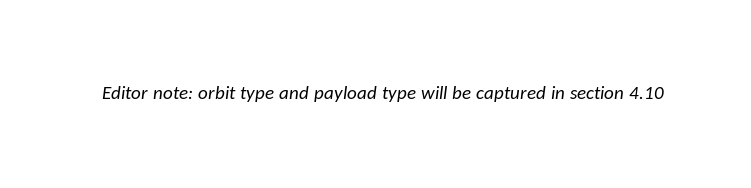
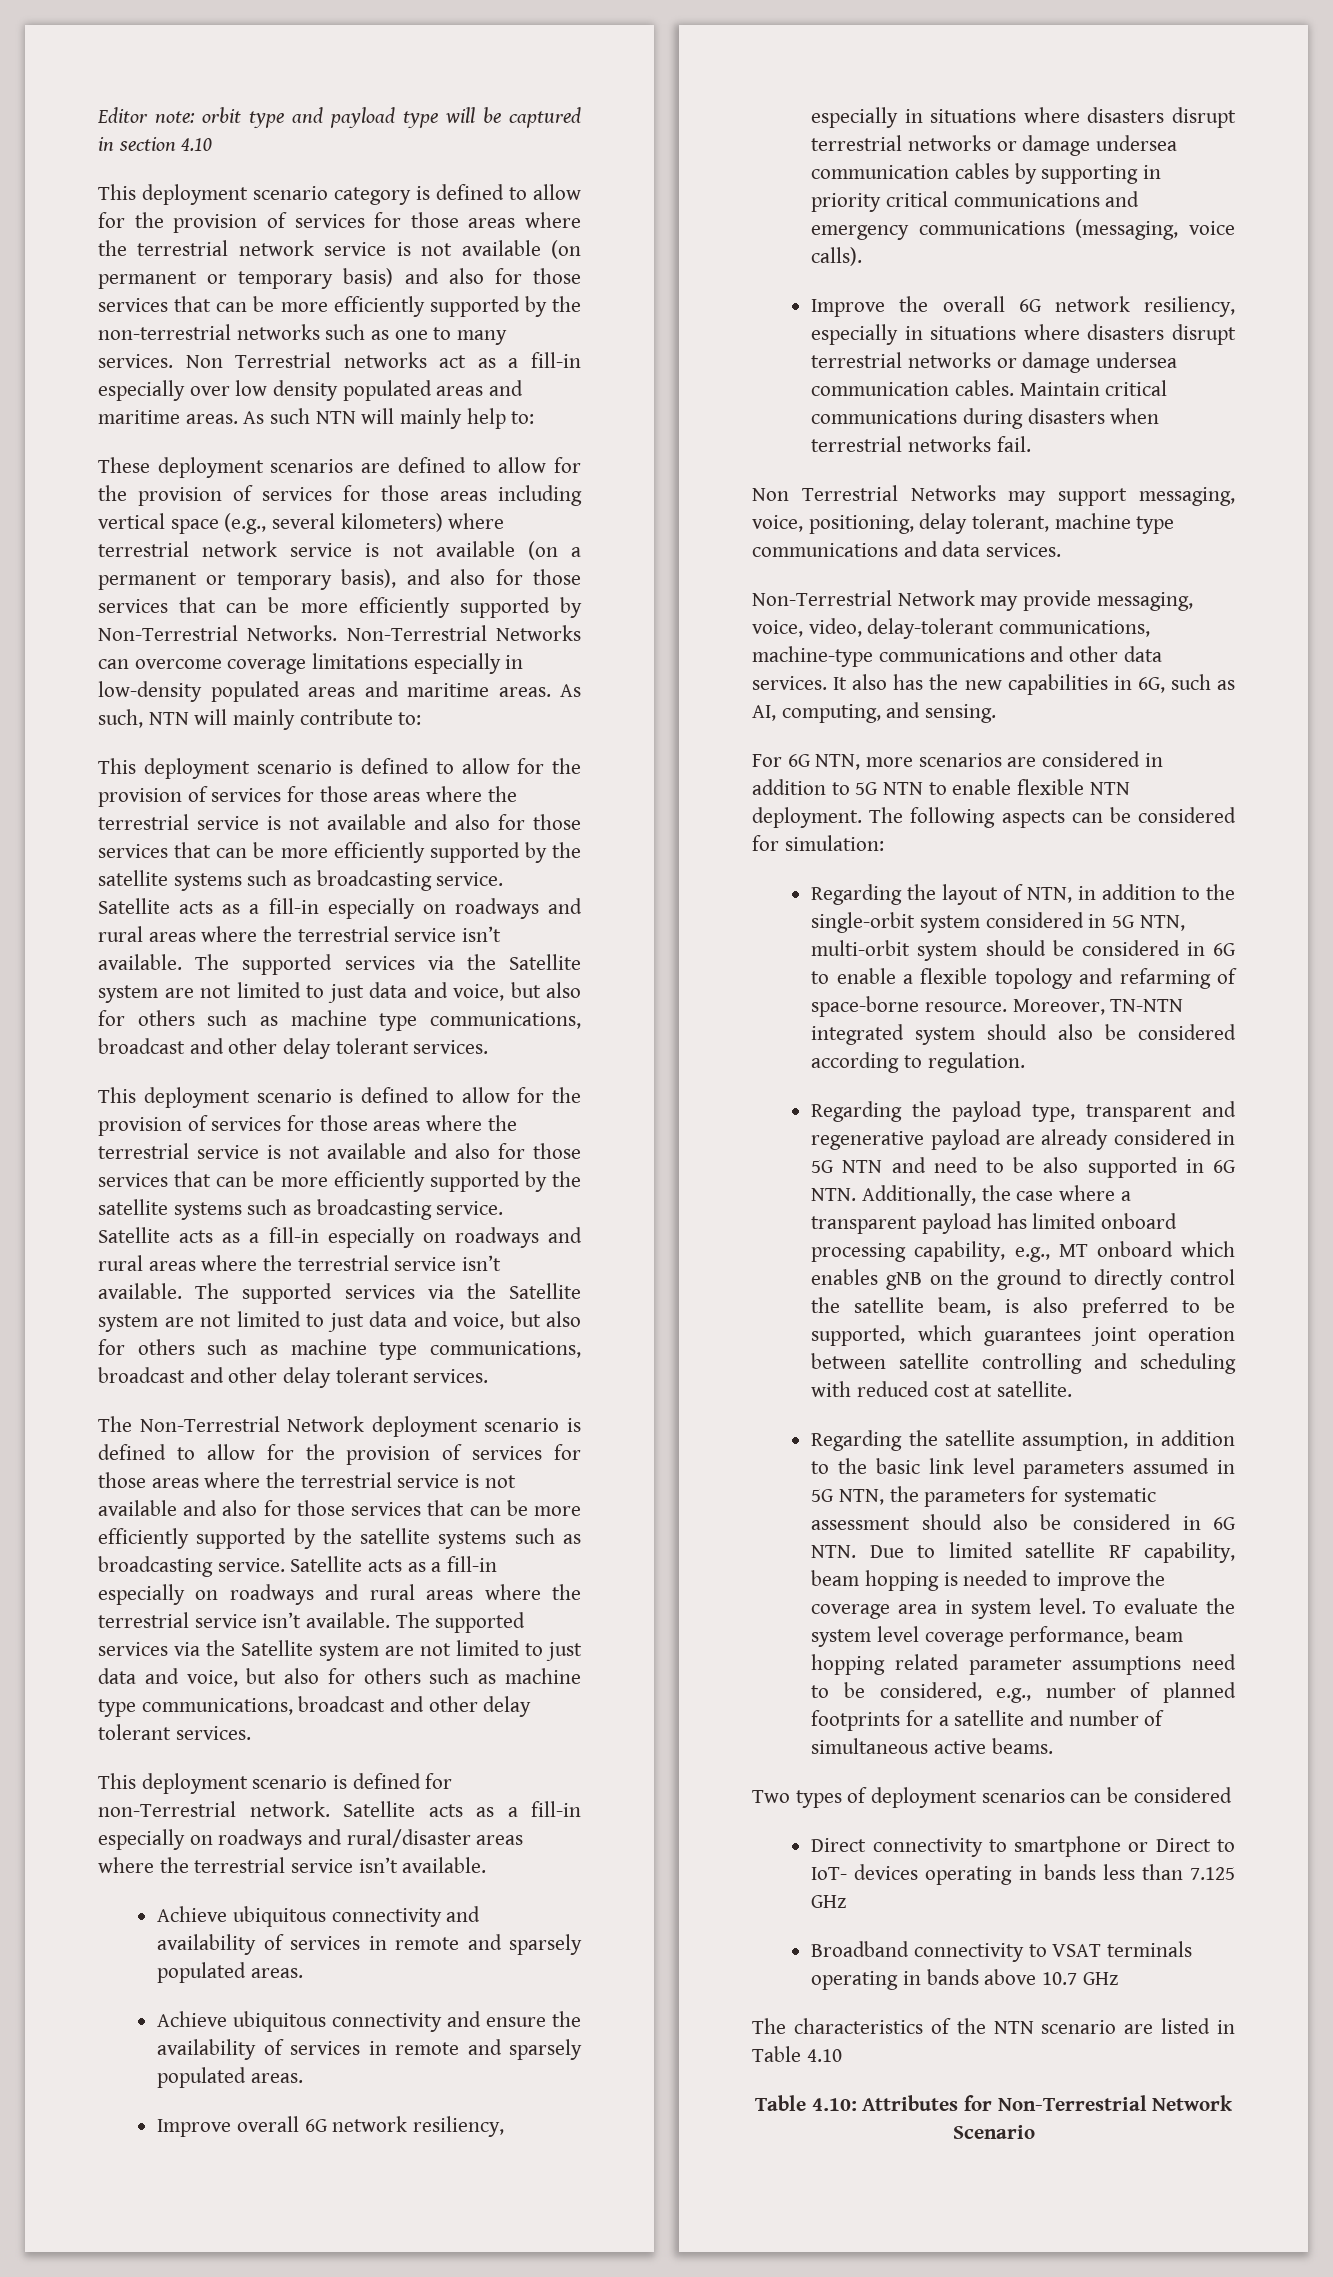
(664, 93) none -> [98,184,581,205] [98,212,581,233] [98,240,581,259] [98,268,582,289] [98,296,581,317] [98,324,508,345] [98,352,581,368] [98,380,524,401] [98,408,535,429] [98,457,581,478] [98,485,582,506] [98,513,505,534] [98,541,582,560] [98,569,581,590] [98,597,582,618] [98,625,581,641] [98,653,524,674] [98,681,581,702] [98,709,422,730] [98,758,581,779] [98,786,517,807] [98,814,581,830] [98,842,581,863] [98,870,504,891] [98,898,582,919] [98,926,502,942] [98,954,581,975] [98,982,581,1003] [98,1010,581,1031] [98,1038,489,1059] [98,1087,581,1108] [98,1115,517,1136] [98,1143,581,1159] [98,1171,581,1192] [98,1199,504,1220] [98,1227,582,1248] [98,1255,502,1271] [98,1283,581,1304] [98,1311,581,1332] [98,1339,581,1360] [98,1367,489,1388] [98,1416,581,1437] [98,1444,581,1465] [98,1472,516,1488] [98,1500,581,1516] [98,1528,581,1549] [98,1556,498,1577] [98,1584,581,1605] [98,1612,526,1633] [98,1640,582,1661] [98,1668,581,1687] [98,1696,532,1717] [98,1724,251,1740] [98,1773,453,1794] [98,1801,581,1817] [98,1829,524,1850] [98,1857,487,1873] [157,1906,481,1927] [157,1934,582,1955] [157,1962,303,1983] [157,2011,581,2032] [157,2039,582,2060] [157,2067,303,2088] [157,2116,504,2137] [811,107,1236,128] [811,135,1177,156] [811,163,1161,184] [811,191,1140,212] [811,219,1235,240] [811,247,863,266] [811,296,1235,317] [811,324,1236,345] [811,352,1177,373] [811,380,1168,396] [811,408,1160,429] [811,436,1031,452] [752,485,1235,506] [752,513,1175,534] [752,541,1062,557] [752,590,1193,611] [752,618,1151,639] [752,646,1162,667] [752,674,1235,695] [752,702,997,723] [752,751,1163,770] [752,779,1130,795] [752,807,1236,828] [752,835,884,851] [811,884,1235,905] [811,912,1185,933] [811,940,1235,961] [811,968,1237,989] [811,996,1184,1017] [811,1024,1236,1045] [811,1052,1025,1073] [811,1101,1236,1122] [811,1129,1235,1150] [811,1157,1235,1178] [811,1185,1131,1206] [811,1213,1177,1234] [811,1241,1235,1262] [811,1269,1235,1290] [811,1297,1235,1318] [811,1325,1235,1346] [811,1353,1236,1374] [811,1381,1072,1397] [811,1430,1235,1451] [811,1458,1235,1479] [811,1486,1156,1507] [811,1514,1235,1530] [811,1542,1235,1563] [811,1570,1166,1591] [811,1598,1235,1619] [811,1626,1183,1647] [811,1654,1236,1675] [811,1682,1236,1703] [811,1710,1165,1731] [811,1738,1053,1754] [752,1787,1232,1808] [811,1836,1235,1857] [811,1864,1235,1885] [811,1895,847,1908] [811,1941,1192,1962] [811,1969,1118,1990] [752,2018,1235,2034] [752,2046,842,2062] [754,2095,1234,2111] [952,2125,1035,2139] // This deployment scenario category is defined to allow for the provision of services for those areas where the terrestrial network service is not available (on permanent or temporary basis) and also for those services that can be more efficiently supported by the non-terrestrial networks such as one to many services. Non Terrestrial networks act as a fill-in especially over low density populated areas and maritime areas. As such NTN will mainly help to: // These deployment scenarios are defined to allow for the provision of services for those areas including vertical space (e.g., several kilometers) where terrestrial network service is not available (on a permanent or temporary basis), and also for those services that can be more efficiently supported by Non-Terrestrial Networks. Non-Terrestrial Networks can overcome coverage limitations especially in low-density populated areas and maritime areas. As such, NTN will mainly contribute to: // This deployment scenario is defined to allow for the provision of services for those areas where the terrestrial service is not available and also for those services that can be more efficiently supported by the satellite systems such as broadcasting service. Satellite acts as a fill-in especially on roadways and rural areas where the terrestrial service isn’t available. The supported services via the Satellite system are not limited to just data and voice, but also for others such as machine type communications, broadcast and other delay tolerant services. // This deployment scenario is defined to allow for the provision of services for those areas where the terrestrial service is not available and also for those services that can be more efficiently supported by the satellite systems such as broadcasting service. Satellite acts as a fill-in especially on roadways and rural areas where the terrestrial service isn’t available. The supported services via the Satellite system are not limited to just data and voice, but also for others such as machine type communications, broadcast and other delay tolerant services. // The Non-Terrestrial Network deployment scenario is defined to allow for the provision of services for those areas where the terrestrial service is not available and also for those services that can be more efficiently supported by the satellite systems such as broadcasting service. Satellite acts as a fill-in especially on roadways and rural areas where the terrestrial service isn’t available. The supported services via the Satellite system are not limited to just data and voice, but also for others such as machine type communications, broadcast and other delay tolerant services. // This deployment scenario is defined for non-Terrestrial network. Satellite acts as a fill-in especially on roadways and rural/disaster areas where the terrestrial service isn’t available. // Achieve ubiquitous connectivity and availability of services in remote and sparsely populated areas. // Achieve ubiquitous connectivity and ensure the availability of services in remote and sparsely populated areas. // Improve overall 6G network resiliency, especially in situations where disasters disrupt terrestrial networks or damage undersea communication cables by supporting in priority critical communications and emergency communications (messaging, voice calls). // Improve the overall 6G network resiliency, especially in situations where disasters disrupt terrestrial networks or damage undersea communication cables. Maintain critical communications during disasters when terrestrial networks fail. // Non Terrestrial Networks may support messaging, voice, positioning, delay tolerant, machine type communications and data services. // Non-Terrestrial Network may provide messaging, voice, video, delay-tolerant communications, machine-type communications and other data services. It also has the new capabilities in 6G, such as AI, computing, and sensing. // For 6G NTN, more scenarios are considered in addition to 5G NTN to enable flexible NTN deployment. The following aspects can be considered for simulation: // Regarding the layout of NTN, in addition to the single-orbit system considered in 5G NTN, multi-orbit system should be considered in 6G to enable a flexible topology and refarming of space-borne resource. Moreover, TN-NTN integrated system should also be considered according to regulation. // Regarding the payload type, transparent and regenerative payload are already considered in 5G NTN and need to be also supported in 6G NTN. Additionally, the case where a transparent payload has limited onboard processing capability, e.g., MT onboard which enables gNB on the ground to directly control the satellite beam, is also preferred to be supported, which guarantees joint operation between satellite controlling and scheduling with reduced cost at satellite. // Regarding the satellite assumption, in addition to the basic link level parameters assumed in 5G NTN, the parameters for systematic assessment should also be considered in 6G NTN. Due to limited satellite RF capability, beam hopping is needed to improve the coverage area in system level. To evaluate the system level coverage performance, beam hopping related parameter assumptions need to be considered, e.g., number of planned footprints for a satellite and number of simultaneous active beams. // Two types of deployment scenarios can be considered // Direct connectivity to smartphone or Direct to IoT- devices operating in bands less than 7.125 GHz // Broadband connectivity to VSAT terminals operating in bands above 10.7 GHz // The characteristics of the NTN scenario are listed in Table 4.10 // Table 4.10: Attributes for Non-Terrestrial Network Scenario

